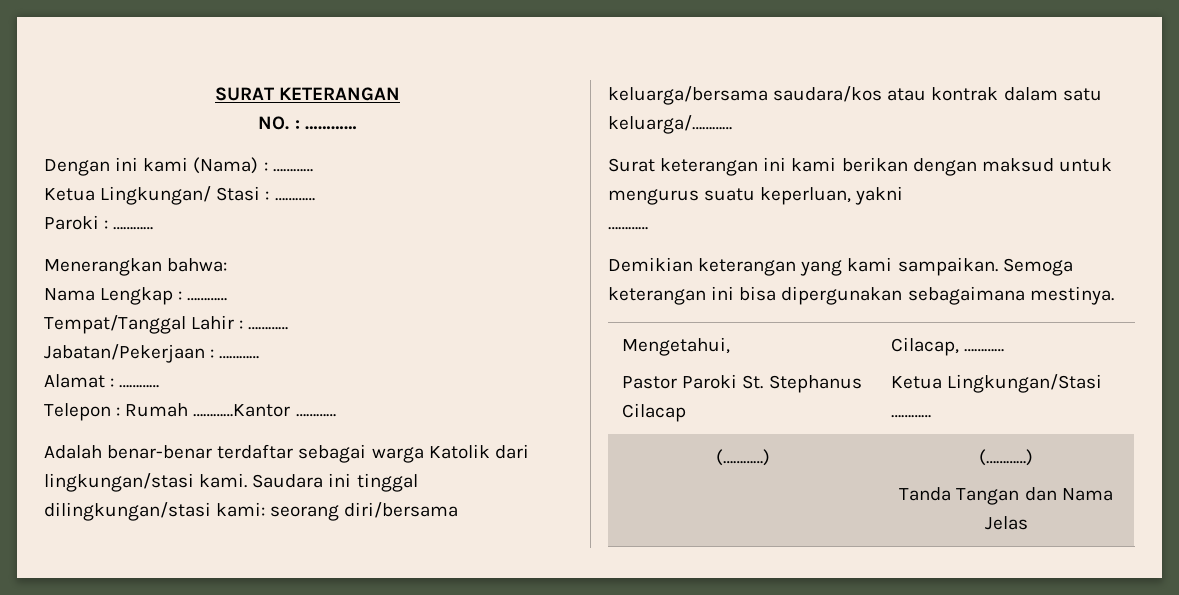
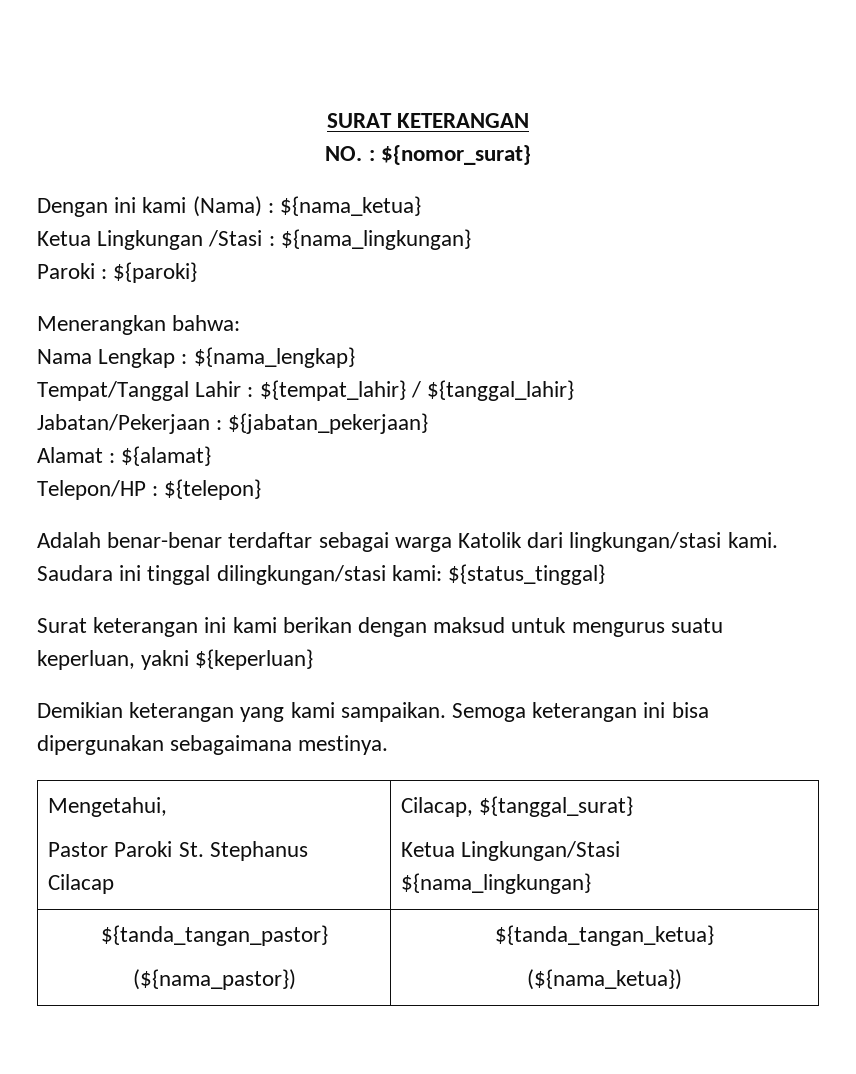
[304,126,357,130] ………… -> [380,145,531,165] ${nomor_surat}
[272,169,313,172] [44,186,315,205] ………… // Ketua Lingkungan/ Stasi : ………… -> [280,196,422,216] [37,229,471,250] ${nama_ketua} // Ketua Lingkungan /Stasi : ${nama_lingkungan}
[113,227,154,230] ………… -> [113,262,198,283] ${paroki}
[187,298,228,301] ………… -> [193,347,355,368] ${nama_lengkap}
[248,327,289,330] ………… -> [259,380,575,401] ${tempat_lahir} / ${tanggal_lahir}
[219,356,260,359] ………… -> [228,413,429,434] ${jabatan_pekerjaan}
[119,385,160,388] [44,403,336,421] ………… // Telepon : Rumah …………Kantor ………… -> [121,446,212,466] [37,479,262,500] ${alamat} // Telepon/HP : ${telepon}
[270,502,459,521] [608,86,1102,105] [608,115,732,134] seorang diri/bersama keluarga/bersama saudara/kos atau kontrak dalam satu keluarga/………… -> [448,564,606,585] ${status_tinggal}
[608,227,648,230] // ………… -> [195,649,314,670] ${keperluan}
[964,349,1005,352] ………… -> [479,796,634,817] ${tanggal_surat}
[891,415,932,418] [716,449,770,466] [979,449,1033,466] [899,487,1113,505] [984,516,1028,530] ………… // (…………) | (…………) // Tanda Tangan dan Nama Jelas -> [401,873,592,894] [100,925,328,946] [132,969,296,990] [495,925,714,946] [527,969,682,990] ${nama_lingkungan} // ${tanda_tangan_pastor} // (${nama_pastor}) | ${tanda_tangan_ketua} // (${nama_ketua})

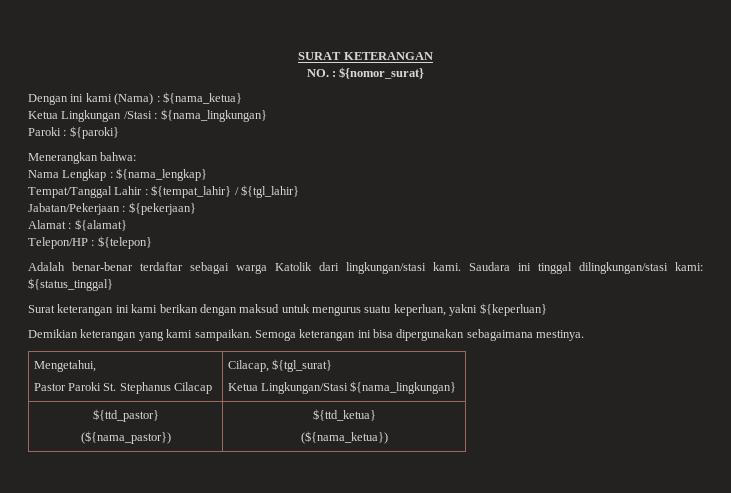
[427,380,575,401] ${tanggal_lahir} -> [240,185,299,198] ${tgl_lahir}
[228,413,429,434] ${jabatan_pekerjaan} -> [128,202,196,215] ${pekerjaan}
[479,796,634,817] ${tanggal_surat} -> [272,359,333,372] ${tgl_surat}
[100,925,328,946] ${tanda_tangan_pastor} -> [92,409,159,422] ${ttd_pastor}
[495,925,714,946] ${tanda_tangan_ketua} -> [312,409,376,421] ${ttd_ketua}

